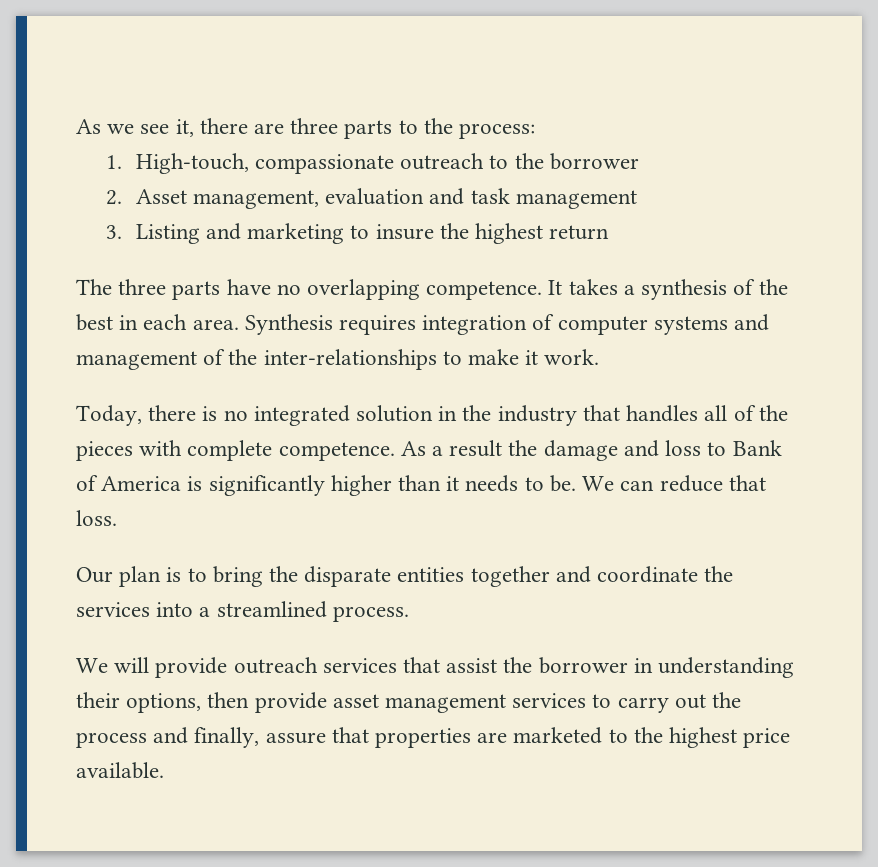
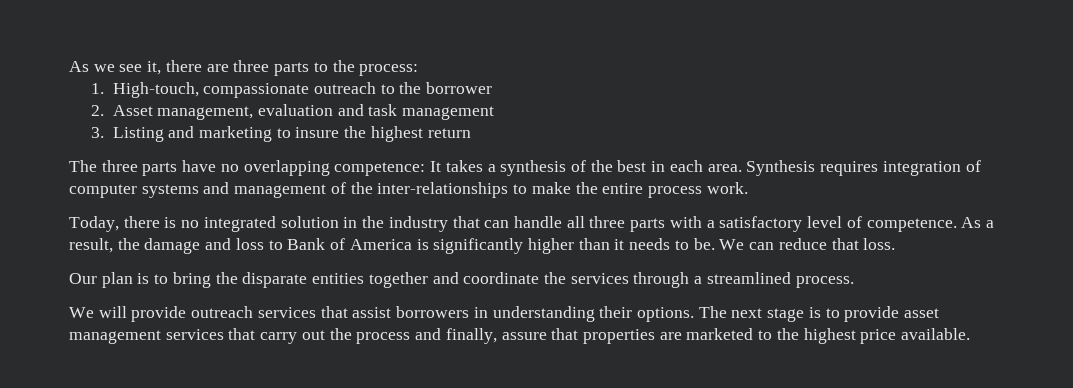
[426,281,543,300] competence. -> [334,162,426,176] competence:
[525,350,539,365] it -> [575,182,702,198] the entire process
[626,405,788,422] [76,440,273,461] handles all of the pieces with complete -> [484,216,862,232] can handle all three parts with a satisfactory level of
[449,440,503,457] result -> [69,238,113,253] result,
[156,602,194,617] into -> [633,272,690,288] through
[503,657,628,674] the borrower -> [396,306,470,318] borrowers
[126,692,250,713] options, then -> [636,306,840,322] options. The next stage is to
[592,694,612,708] to -> [228,328,256,340] that

